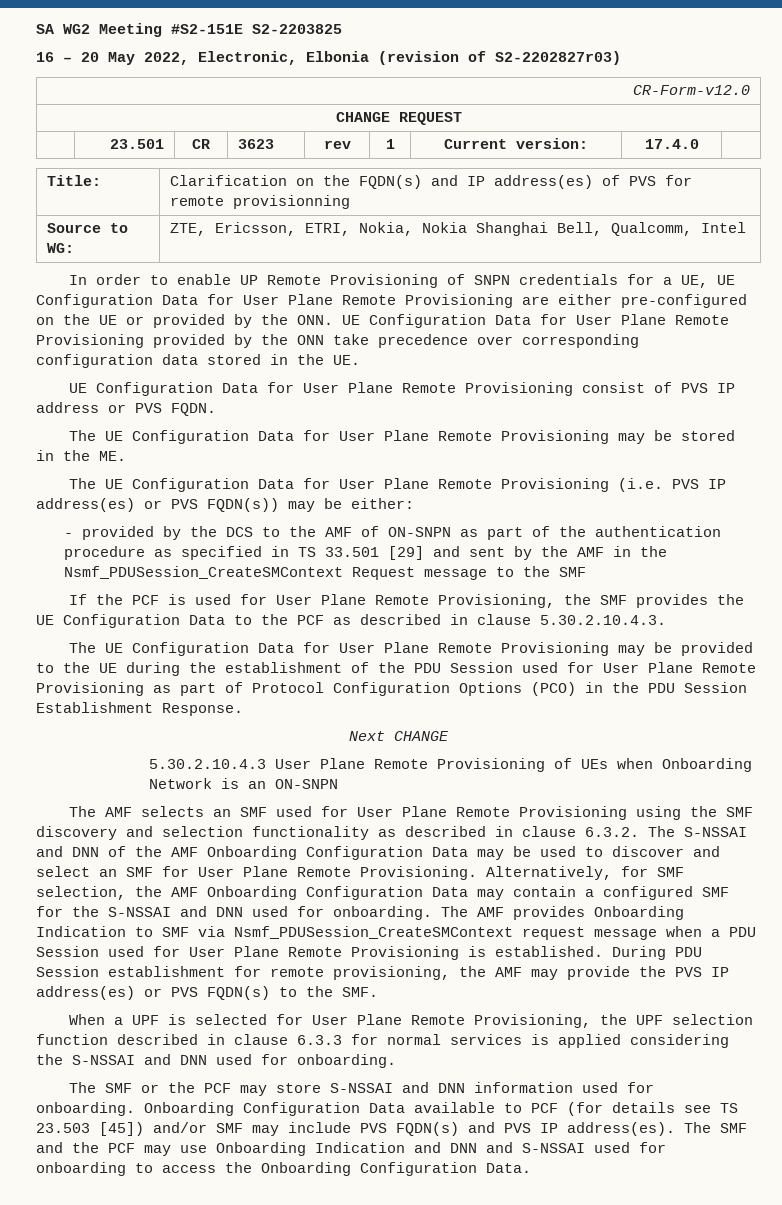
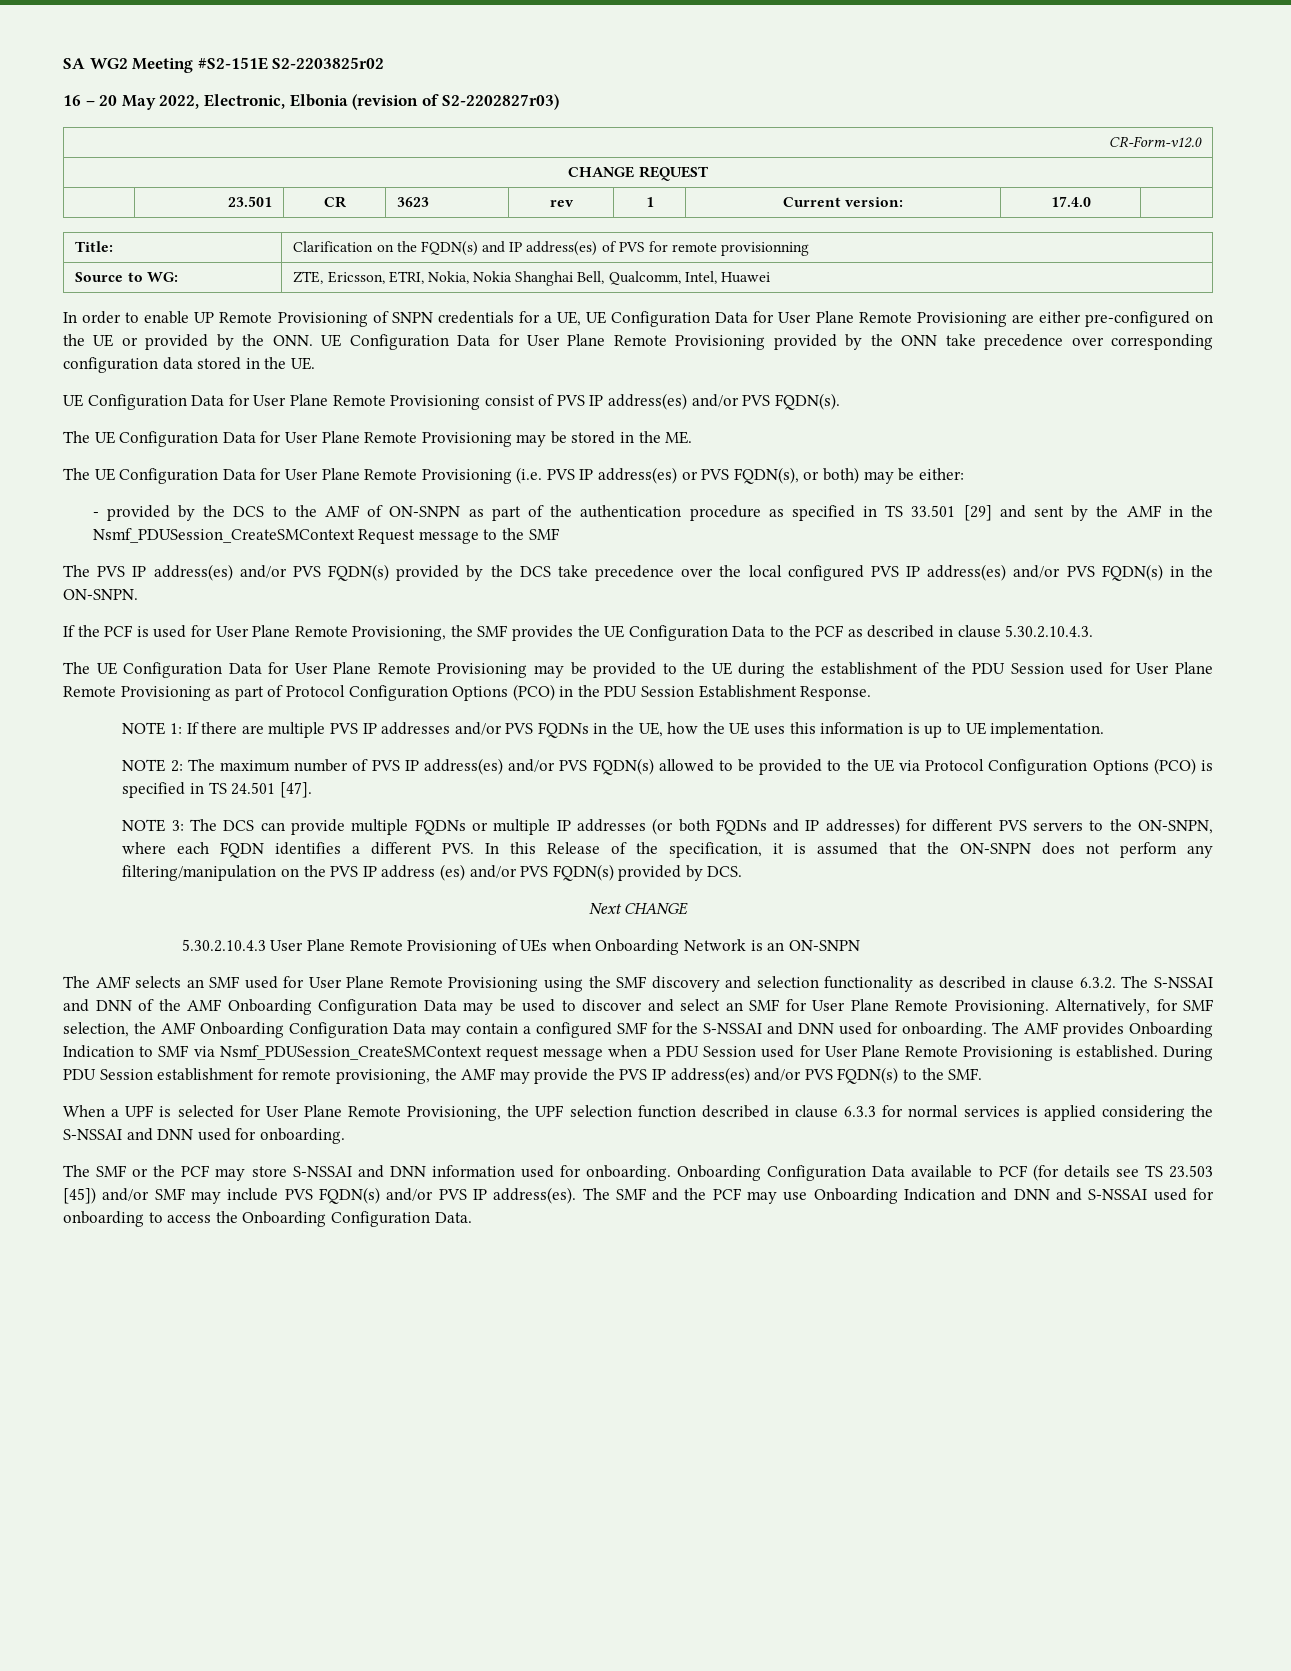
[252,24,342,34] S2-2203825 -> [272,57,385,69] S2-2203825r02
[701,222,747,233] Intel -> [684,271,771,284] Intel, Huawei
[36,402,216,416] address or PVS FQDN. -> [608,393,840,410] address(es) and/or PVS FQDN(s).
[207,498,279,512] FQDN(s)) -> [733,467,860,484] FQDN(s), or both)
(587, 572) none -> [63,564,1213,581] [63,589,138,600] // The PVS IP address(es) and/or PVS FQDN(s) provided by the DCS take precedence over the local configured PVS IP address(es) and/or PVS FQDN(s) in the ON-SNPN.
(243, 709) none -> [122,722,1105,738] [122,758,1214,775] [122,782,312,798] [122,818,1214,835] [122,842,1214,858] [122,864,743,881] // NOTE 1: If there are multiple PVS IP addresses and/or PVS FQDNs in the UE, how the UE uses this information is up to UE implementation. // NOTE 2: The maximum number of PVS IP address(es) and/or PVS FQDN(s) allowed to be provided to the UE via Protocol Configuration Options (PCO) is specified in TS 24.501 [47]. // NOTE 3: The DCS can provide multiple FQDNs or multiple IP addresses (or both FQDNs and IP addresses) for different PVS servers to the ON-SNPN, where each FQDN identifies a different PVS. In this Release of the specification, it is assumed that the ON-SNPN does not perform any filtering/manipulation on the PVS IP address (es) and/or PVS FQDN(s) provided by DCS.
[144,988,162,997] or -> [754,1068,802,1081] and/or
[468,1122,495,1133] and -> [386,1188,434,1201] and/or

